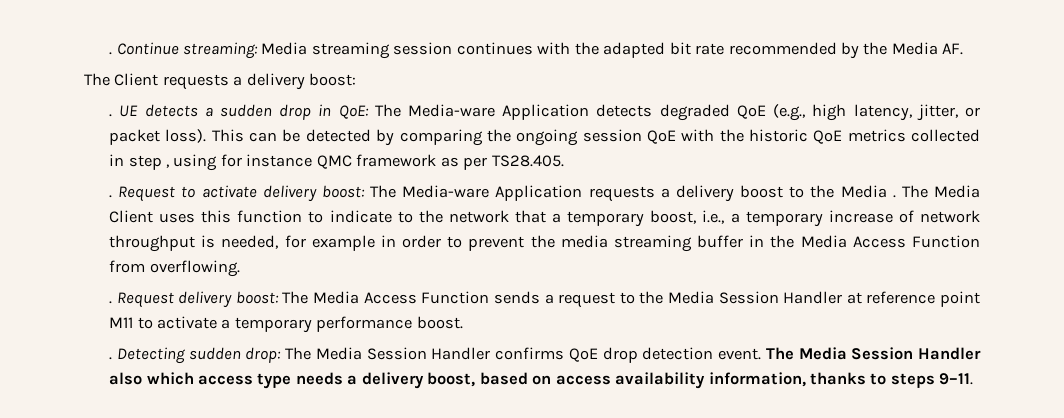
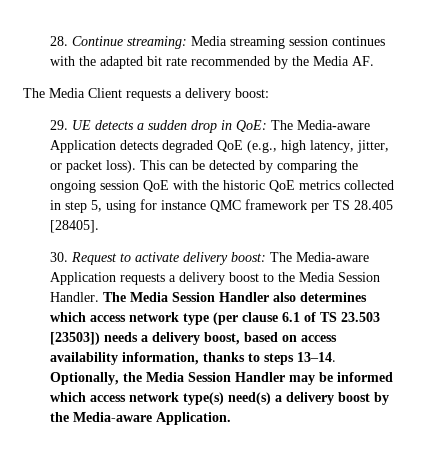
[109,52,113,55] . -> [50,36,69,46] 28.
(110, 79) none -> [49,88,85,98] Media
[109,114,113,117] . -> [50,120,69,130] 29.
[408,104,496,117] Media-ware -> [297,120,371,130] Media-aware
[165,164,169,168] , -> [91,200,103,212] 5,
[440,155,564,170] [109,195,113,198] as per TS28.405. // . -> [311,200,394,213] [50,220,100,233] [50,252,69,262] per TS 28.405 [28405]. // 30.
[402,185,490,198] Media-ware -> [296,252,370,262] Media-aware
[892,185,980,198] [109,210,980,227] [109,235,980,252] [109,260,240,277] [109,291,980,308] [109,316,463,333] [109,347,762,364] . The Media Client uses this function to indicate to the network that a temporary boost, i.e., a temporary increase of network throughput is needed, for example in order to prevent the media streaming buffer in the Media Access Function from overflowing. // . Request delivery boost: The Media Access Function sends a request to the Media Session Handler at reference point M11 to activate a temporary performance boost. // . Detecting sudden drop: The Media Session Handler confirms QoE drop detection event. -> [338,272,381,282] [50,292,100,302] Session Handler.
[146,372,292,389] which access type -> [300,292,368,302] [50,312,381,325] [50,332,101,345] determines which access network type (per clause 6.1 of TS 23.503 [23503])
[939,373,974,385] 9–11. -> [297,352,337,362] [50,372,394,385] [50,392,390,405] [50,412,232,425] 13–14. Optionally, the Media Session Handler may be informed which access network type(s) need(s) a delivery boost by the Media-aware Application.

